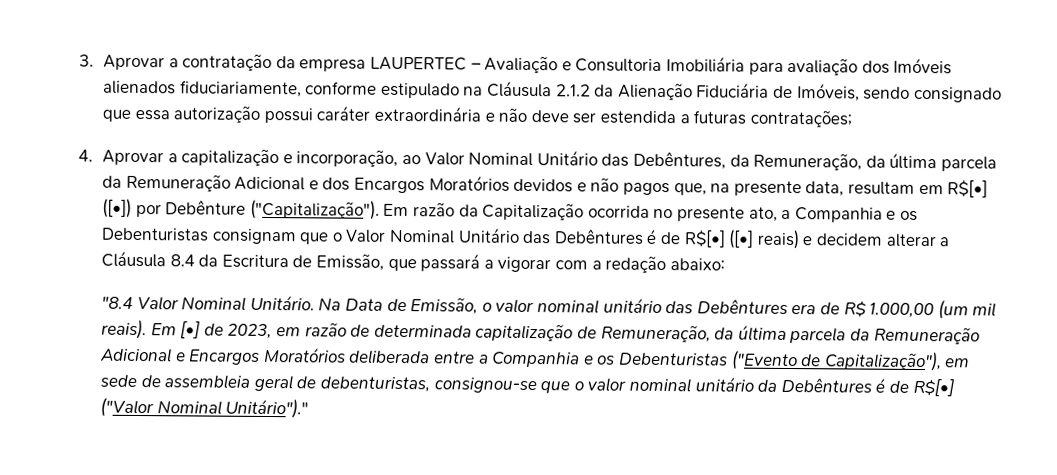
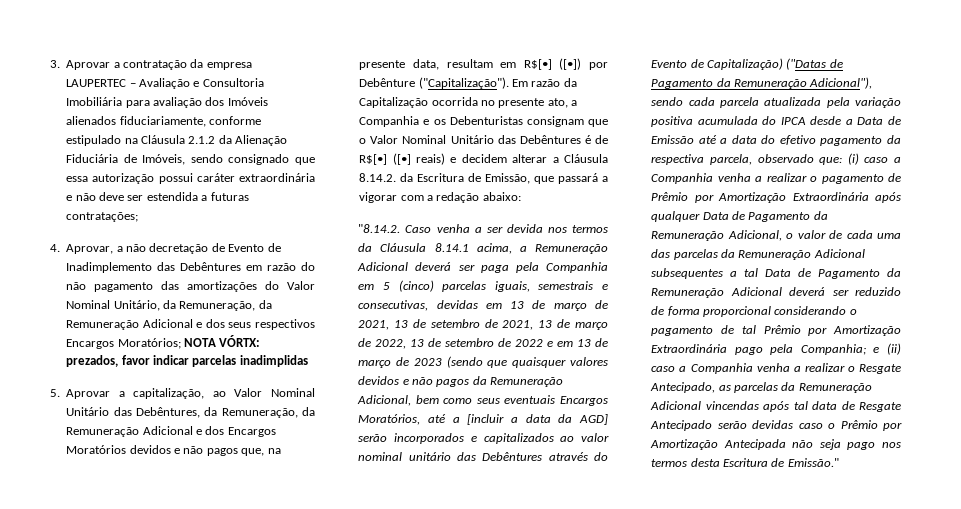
[102,148,399,167] Aprovar a capitalização e incorporação, -> [66,243,281,254] [66,262,315,273] [66,281,315,292] [66,300,272,311] [66,319,316,330] [66,335,261,349] [66,355,308,367] [50,388,205,399] Aprovar, a não decretação de Evento de Inadimplemento das Debêntures em razão do não pagamento das amortizações do Valor Nominal Unitário, da Remuneração, da Remuneração Adicional e dos seus respectivos Encargos Moratórios; NOTA VÓRTX: prezados, favor indicar parcelas inadimplidas // 5. Aprovar a capitalização,
[889,152,997,172] [102,175,123,188] última parcela da -> (315, 411) none
[169,254,195,267] 8.4 -> [359,173,397,182] 8.14.2.
[101,294,492,315] "8.4 Valor Nominal Unitário. Na Data de Emissão, o -> [358,224,608,233] [358,243,608,254] [357,262,608,273] [358,280,608,292] [358,300,608,311] [358,319,608,330] [358,338,608,349] [358,356,608,368] [358,376,564,387] [357,395,608,406] [358,414,608,425] [358,433,575,444] "8.14.2. Caso venha a ser devida nos termos da Cláusula 8.14.1 acima, a Remuneração Adicional deverá ser paga pela Companhia em 5 (cinco) parcelas iguais, semestrais e consecutivas, devidas em 13 de março de 2021, 13 de setembro de 2021, 13 de março de 2022, 13 de setembro de 2022 e em 13 de março de 2023 (sendo que quaisquer valores devidos e não pagos da Remuneração Adicional, bem como seus eventuais Encargos Moratórios, até a [incluir a data da AGD] serão incorporados e capitalizados ao
[791,300,997,320] [101,319,980,345] [100,346,971,372] [100,374,954,397] [100,397,310,419] era de R$ 1.000,00 (um mil reais). Em [•] de 2023, em razão de determinada capitalização de Remuneração, da última parcela da Remuneração Adicional e Encargos Moratórios deliberada entre a Companhia e os Debenturistas ("Evento de Capitalização"), em sede de assembleia geral de debenturistas, consignou-se que o valor nominal unitário da Debêntures é de R$[•] ("Valor Nominal Unitário")." -> [548,452,608,461] [651,58,843,70] [651,77,873,89] [651,97,901,108] [651,116,901,127] [651,135,901,146] [651,153,901,165] [651,173,901,184] [651,192,901,203] [651,211,828,222] [651,230,901,241] [651,249,865,260] [651,268,901,279] [651,287,901,298] [651,306,857,317] [651,325,901,336] [651,343,901,355] [651,363,901,374] [650,382,872,393] [650,401,901,412] [650,420,902,431] [650,439,901,450] [651,458,839,467] através do Evento de Capitalização) ("Datas de Pagamento da Remuneração Adicional"), sendo cada parcela atualizada pela variação positiva acumulada do IPCA desde a Data de Emissão até a data do efetivo pagamento da respectiva parcela, observado que: (i) caso a Companhia venha a realizar o pagamento de Prêmio por Amortização Extraordinária após qualquer Data de Pagamento da Remuneração Adicional, o valor de cada uma das parcelas da Remuneração Adicional subsequentes a tal Data de Pagamento da Remuneração Adicional deverá ser reduzido de forma proporcional considerando o pagamento de tal Prêmio por Amortização Extraordinária pago pela Companhia; e (ii) caso a Companhia venha a realizar o Resgate Antecipado, as parcelas da Remuneração Adicional vincendas após tal data de Resgate Antecipado serão devidas caso o Prêmio por Amortização Antecipada não seja pago nos termos desta Escritura de Emissão."

